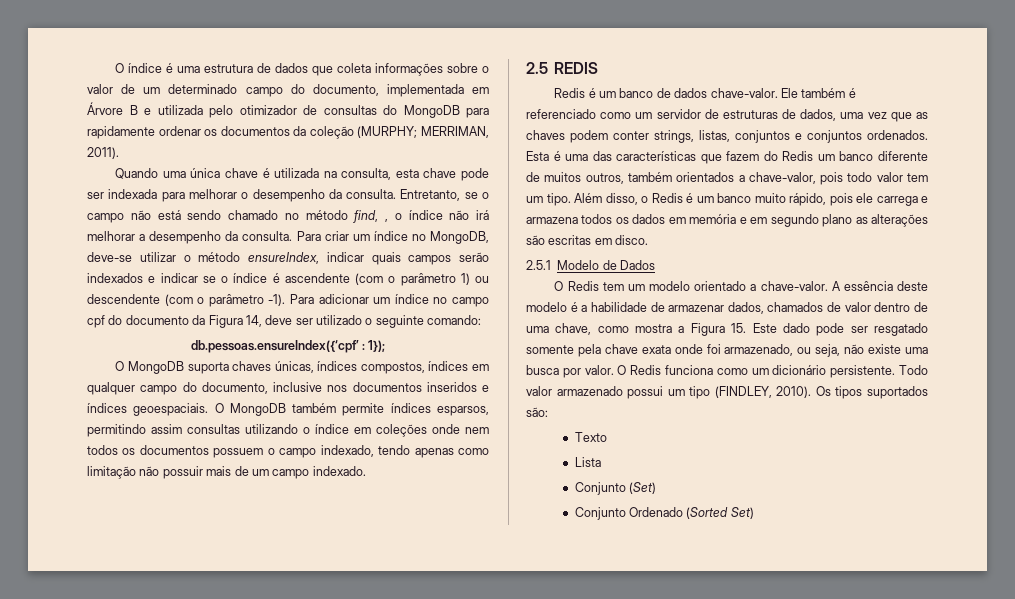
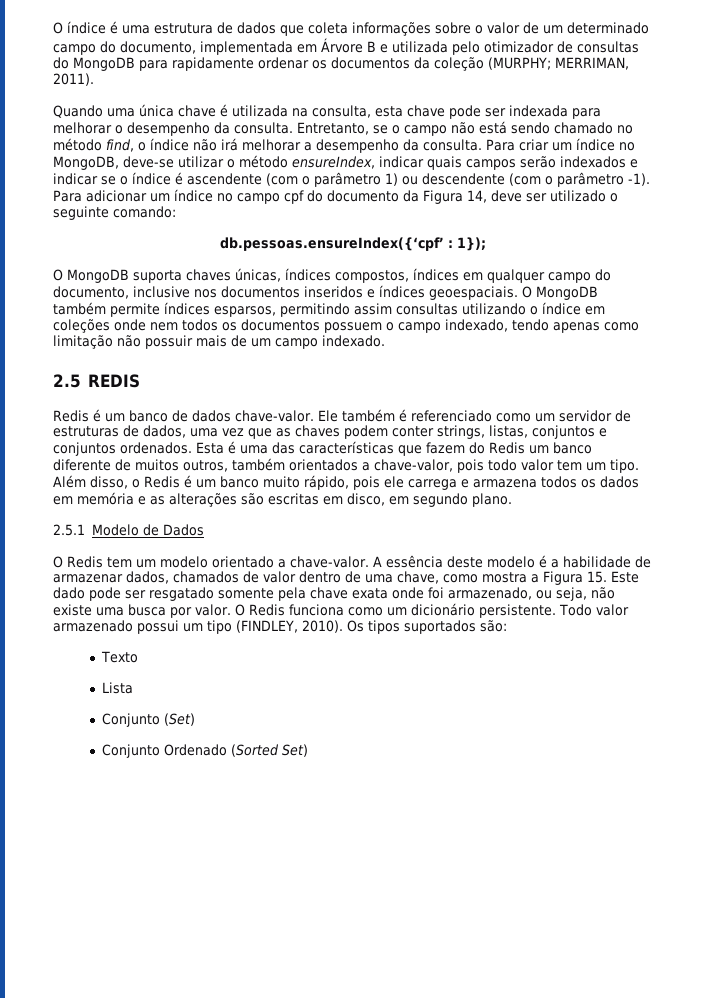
[385,219,388,222] , -> (134, 145) none
[750,214,853,227] em segundo plano -> (146, 500) none
[615,235,649,245] disco. -> [347,493,512,507] disco, em segundo plano.

